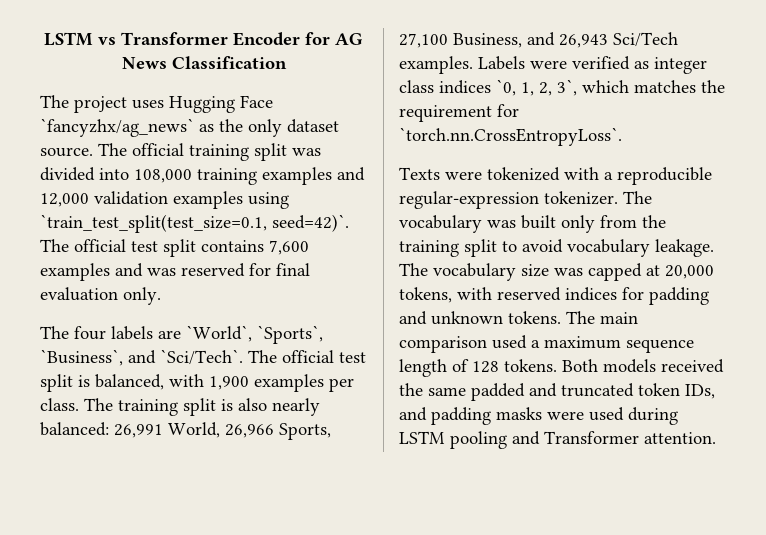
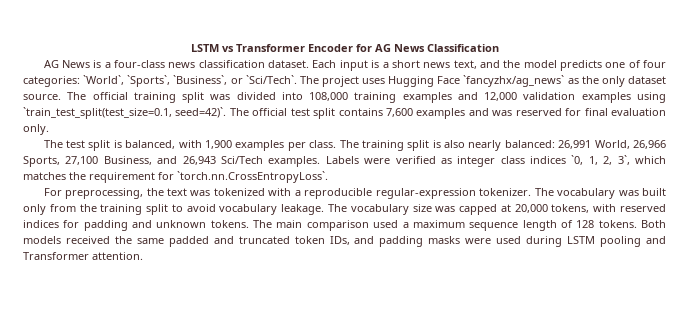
(287, 62) none -> [43,60,666,71] [23,75,297,87] AG News is a four-class news classification dataset. Each input is a short news text, and the model predicts one of four categories: `World`, `Sports`, `Business`, or `Sci/Tech`.
[74,325,323,344] [40,349,334,366] four labels are `World`, `Sports`, `Business`, and `Sci/Tech`. The official -> (63, 144) none
[399,167,482,180] Texts were -> [43,188,211,199] For preprocessing, the text was

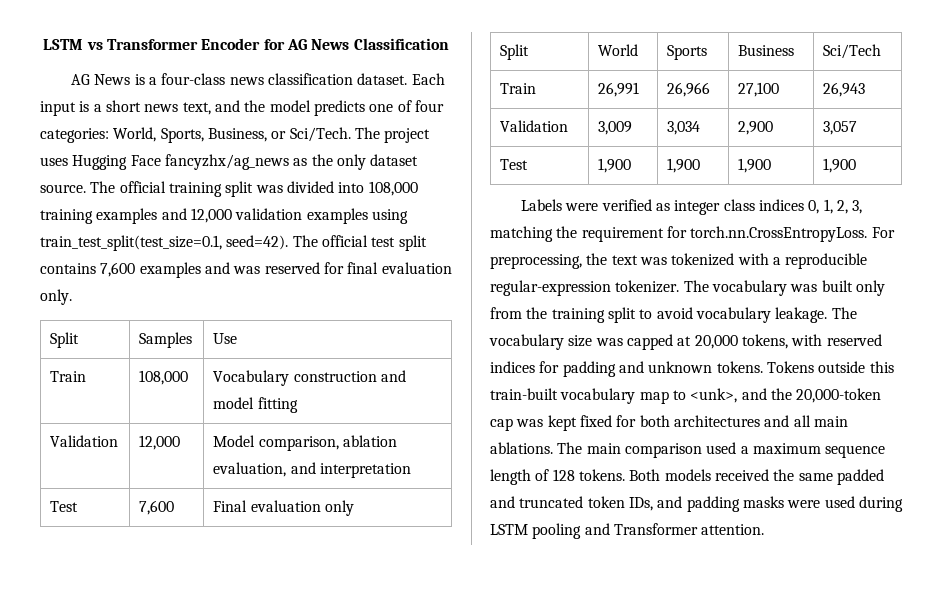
[83,75,297,87] `World`, `Sports`, `Business`, or `Sci/Tech`. -> [113,127,351,143] World, Sports, Business, or Sci/Tech.
[463,75,565,87] `fancyzhx/ag_news` -> [164,154,289,170] fancyzhx/ag_news
[23,107,227,119] `train_test_split(test_size=0.1, seed=42)`. -> [40,235,289,251] train_test_split(test_size=0.1, seed=42).
[43,140,667,151] [23,156,321,167] // The test split is balanced, with 1,900 examples per class. The training split is also nearly balanced: 26,991 World, 26,966 Sports, 27,100 Business, and 26,943 Sci/Tech examples. -> [50,332,80,348] [139,332,193,348] [213,333,238,344] [50,371,87,382] [139,370,189,385] [213,370,406,386] [213,397,298,413] [50,435,119,447] [139,435,181,450] [213,435,397,451] [213,462,411,478] [50,501,79,512] [139,500,175,515] [213,500,354,516] [500,44,530,60] [598,44,639,56] [667,45,708,60] [738,45,795,56] [823,44,882,59] [500,83,537,94] [598,82,640,97] [667,82,711,97] [738,82,780,97] [823,82,866,97] [500,120,569,132] [598,121,633,135] [667,121,701,135] [738,121,774,135] [823,121,858,135] [500,159,529,170] [598,158,632,173] [667,158,701,173] [738,158,772,173] [823,158,857,173] // Split | Samples | Use // Train | 108,000 | Vocabulary construction and model fitting // Validation | 12,000 | Model comparison, ablation evaluation, and interpretation // Test | 7,600 | Final evaluation only // Split | World | Sports | Business | Sci/Tech // Train | 26,991 | 26,966 | 27,100 | 26,943 // Validation | 3,009 | 3,034 | 2,900 | 3,057 // Test | 1,900 | 1,900 | 1,900 | 1,900 //
[571,155,584,165] `0, -> [808,200,820,214] 0,
[617,155,667,165] [23,172,66,180] 3`, which matches -> [852,200,863,214] [490,226,553,242] 3, matching
[177,171,328,183] `torch.nn.CrossEntropyLoss`. // -> [690,226,868,242] torch.nn.CrossEntropyLoss.
(249, 224) none -> [766,361,894,373] [490,388,882,404] [490,415,848,431] [490,442,553,454] Tokens outside this train-built vocabulary map to <unk>, and the 20,000-token cap was kept fixed for both architectures and all main ablations.

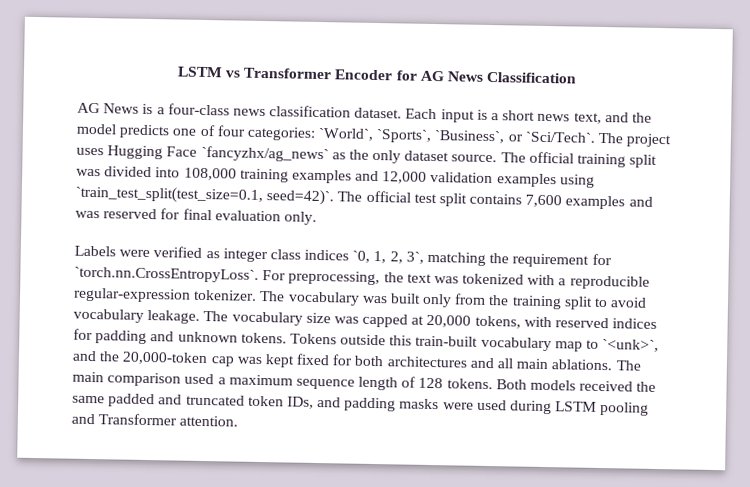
[113,127,351,143] World, Sports, Business, or Sci/Tech. -> [318,127,595,144] `World`, `Sports`, `Business`, or `Sci/Tech`.
[164,154,289,170] fancyzhx/ag_news -> [200,145,329,163] `fancyzhx/ag_news`
[40,235,289,251] train_test_split(test_size=0.1, seed=42). -> [75,185,335,206] `train_test_split(test_size=0.1, seed=42)`.
[50,332,80,348] [139,332,193,348] [213,333,238,344] [50,371,87,382] [139,370,189,385] [213,370,406,386] [213,397,298,413] [50,435,119,447] [139,435,181,450] [213,435,397,451] [213,462,411,478] [50,501,79,512] [139,500,175,515] [213,500,354,516] [500,44,530,60] [598,44,639,56] [667,45,708,60] [738,45,795,56] [823,44,882,59] [500,83,537,94] [598,82,640,97] [667,82,711,97] [738,82,780,97] [823,82,866,97] [500,120,569,132] [598,121,633,135] [667,121,701,135] [738,121,774,135] [823,121,858,135] [500,159,529,170] [598,158,632,173] [667,158,701,173] [738,158,772,173] [823,158,857,173] // Split | Samples | Use // Train | 108,000 | Vocabulary construction and model fitting // Validation | 12,000 | Model comparison, ablation evaluation, and interpretation // Test | 7,600 | Final evaluation only // Split | World | Sports | Business | Sci/Tech // Train | 26,991 | 26,966 | 27,100 | 26,943 // Validation | 3,009 | 3,034 | 2,900 | 3,057 // Test | 1,900 | 1,900 | 1,900 | 1,900 -> (317, 218) none
[808,200,820,214] 0, -> [352,250,371,263] `0,
[852,200,863,214] 3, -> [405,251,424,264] 3`,
[690,226,868,242] torch.nn.CrossEntropyLoss. -> [74,266,259,283] `torch.nn.CrossEntropyLoss`.
[690,388,738,403] <unk>, -> [602,339,660,353] `<unk>`,

